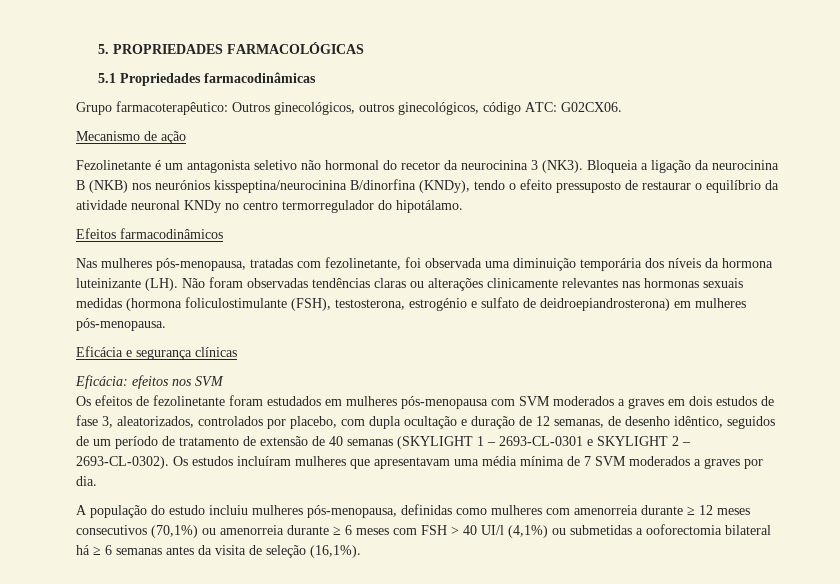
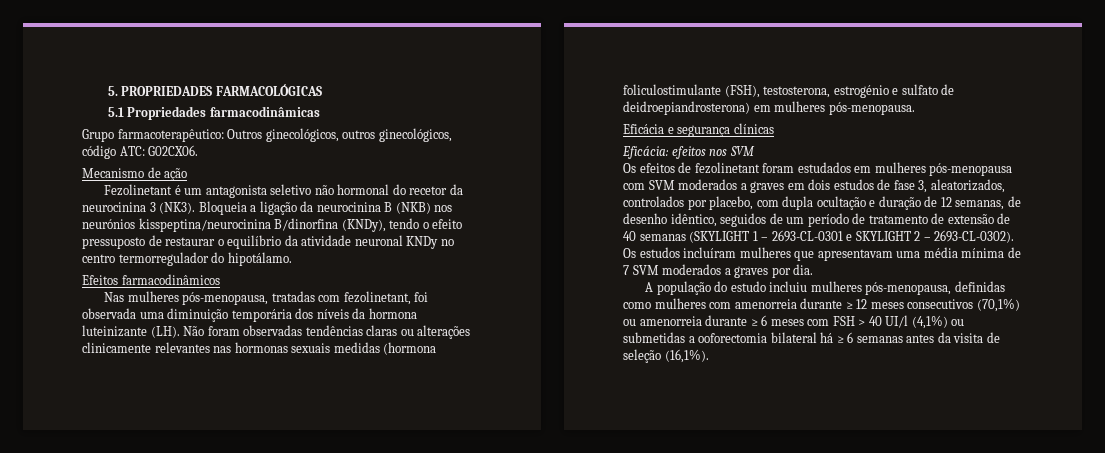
[76,160,151,170] Fezolinetante -> [104,184,173,196] Fezolinetant
[325,257,401,270] fezolinetante, -> [343,291,411,305] fezolinetant,
[153,395,225,406] fezolinetante -> [694,162,760,174] fezolinetant

